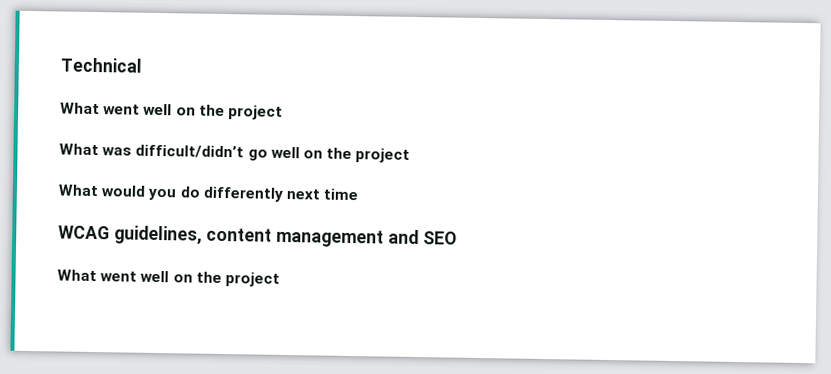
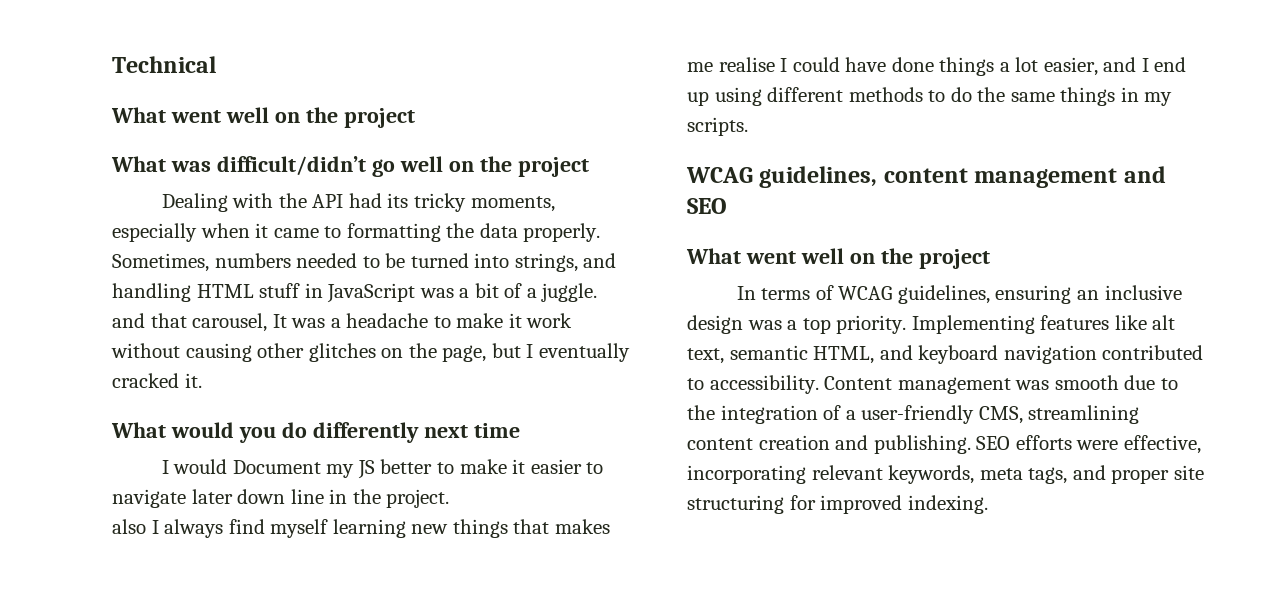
(411, 155) none -> [161,193,555,212] [112,223,601,242] [112,253,617,272] [112,283,598,303] [112,313,573,332] [111,343,630,362] [112,373,202,388] // Dealing with the API had its tricky moments, especially when it came to formatting the data properly. Sometimes, numbers needed to be turned into strings, and handling HTML stuff in JavaScript was a bit of a juggle. and that carousel, It was a headache to make it work without causing other glitches on the page, but I eventually cracked it.
(359, 194) none -> [161,459,604,479] [112,489,450,508] [112,519,610,538] [687,57,1187,76] [687,87,1173,106] [687,117,748,136] // I would Document my JS better to make it easier to navigate later down line in the project. // also I always find myself learning new things that makes me realise I could have done things a lot easier, and I end up using different methods to do the same things in my scripts.
(280, 279) none -> [736,285,1182,304] [687,315,1176,334] [687,345,1204,364] [687,375,1178,394] [687,405,1140,424] [687,435,1201,454] [687,465,1204,484] [687,495,988,514] // In terms of WCAG guidelines, ensuring an inclusive design was a top priority. Implementing features like alt text, semantic HTML, and keyboard navigation contributed to accessibility. Content management was smooth due to the integration of a user-friendly CMS, streamlining content creation and publishing. SEO efforts were effective, incorporating relevant keywords, meta tags, and proper site structuring for improved indexing.

